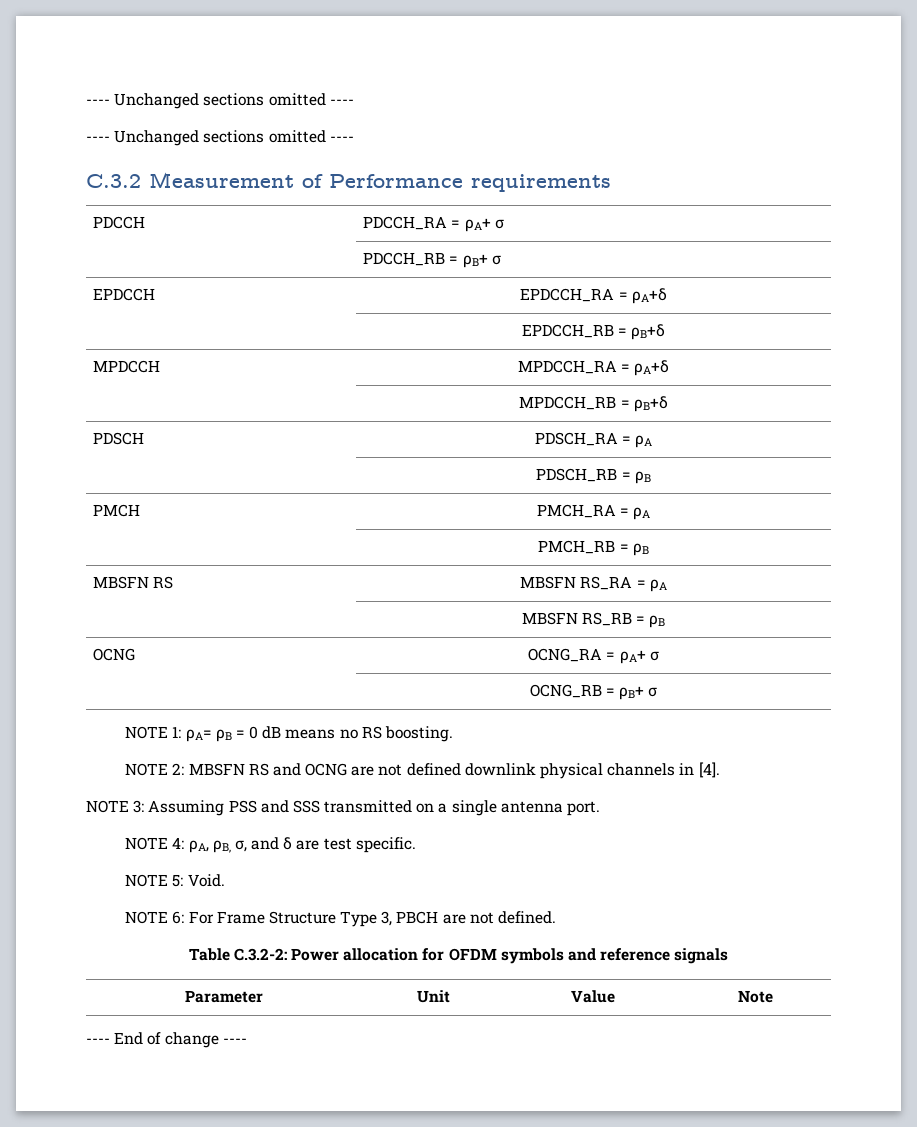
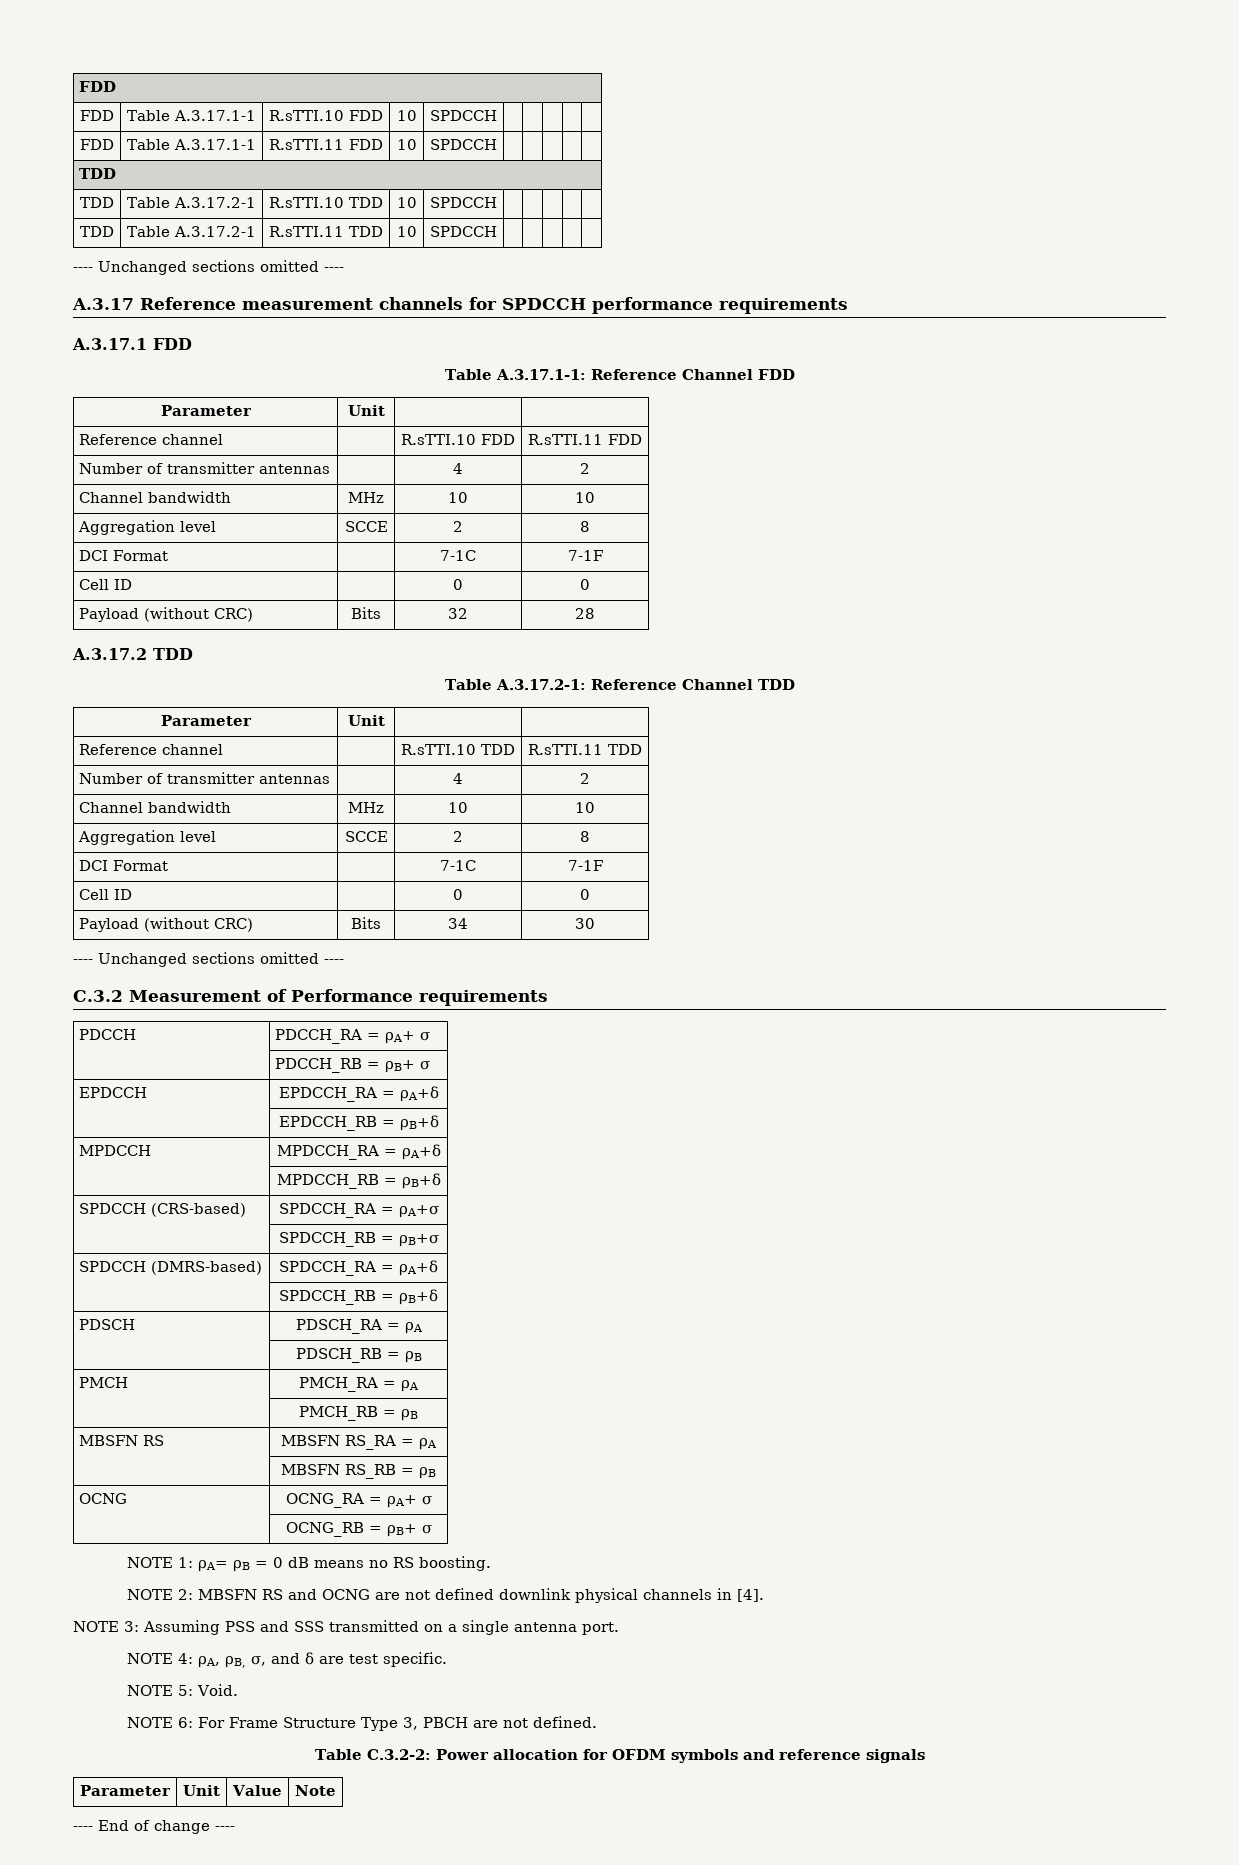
[86,93,354,109] ---- Unchanged sections omitted ---- -> [79,81,117,92] [80,110,114,121] [127,110,256,121] [269,110,383,121] [396,110,417,121] [430,110,497,121] [80,139,114,150] [127,139,256,150] [269,139,383,150] [396,139,417,150] [430,139,497,150] [79,168,117,179] [80,197,114,208] [127,197,256,208] [269,197,383,208] [396,197,417,208] [430,197,497,208] [80,226,114,237] [127,226,256,237] [269,226,383,237] [396,226,417,237] [430,226,497,237] [73,260,344,275] [72,297,848,314] [72,338,192,350] [444,369,795,380] [160,405,252,416] [347,405,385,416] [79,434,224,445] [401,434,515,445] [528,434,642,445] [79,462,331,474] [453,463,463,474] [580,463,590,474] [79,491,232,503] [348,492,384,503] [448,492,468,503] [575,492,595,503] [78,520,217,535] [344,521,388,532] [453,521,463,532] [580,521,590,532] [79,550,169,561] [440,550,476,561] [567,550,603,561] [79,579,133,590] [453,579,463,590] [580,579,590,590] [79,607,254,622] [351,607,381,619] [448,608,468,619] [575,608,595,619] [72,648,193,660] [444,679,795,690] [160,715,252,726] [347,715,385,726] [79,744,224,755] [401,744,515,755] [528,744,642,755] [79,772,331,784] [453,773,463,784] [580,773,590,784] [79,801,232,813] [348,802,384,813] [448,802,468,813] [575,802,595,813] [78,830,217,845] [344,831,388,842] [453,831,463,842] [580,831,590,842] [79,860,169,871] [440,860,476,871] [567,860,603,871] [79,889,133,900] [453,889,463,900] [580,889,590,900] [79,917,254,932] [351,917,381,929] [448,918,468,929] [575,918,595,929] FDD // FDD | Table A.3.17.1-1 | R.sTTI.10 FDD | 10 | SPDCCH | | | | | // FDD | Table A.3.17.1-1 | R.sTTI.11 FDD | 10 | SPDCCH | | | | | // TDD // TDD | Table A.3.17.2-1 | R.sTTI.10 TDD | 10 | SPDCCH | | | | | // TDD | Table A.3.17.2-1 | R.sTTI.11 TDD | 10 | SPDCCH | | | | | // ---- Unchanged sections omitted ---- // A.3.17 Reference measurement channels for SPDCCH performance requirements // A.3.17.1 FDD // Table A.3.17.1-1: Reference Channel FDD // Parameter | Unit | | // Reference channel | | R.sTTI.10 FDD | R.sTTI.11 FDD // Number of transmitter antennas | | 4 | 2 // Channel bandwidth | MHz | 10 | 10 // Aggregation level | SCCE | 2 | 8 // DCI Format | | 7-1C | 7-1F // Cell ID | | 0 | 0 // Payload (without CRC) | Bits | 32 | 28 // A.3.17.2 TDD // Table A.3.17.2-1: Reference Channel TDD // Parameter | Unit | | // Reference channel | | R.sTTI.10 TDD | R.sTTI.11 TDD // Number of transmitter antennas | | 4 | 2 // Channel bandwidth | MHz | 10 | 10 // Aggregation level | SCCE | 2 | 8 // DCI Format | | 7-1C | 7-1F // Cell ID | | 0 | 0 // Payload (without CRC) | Bits | 34 | 30
(668, 404) none -> [79,1203,247,1217] [278,1203,439,1218] [278,1232,439,1247] [79,1261,263,1275] [279,1260,438,1276] [279,1289,438,1305] // SPDCCH (CRS-based) | SPDCCH_RA = ρA+σ // | SPDCCH_RB = ρB+σ // SPDCCH (DMRS-based) | SPDCCH_RA = ρA+δ // | SPDCCH_RB = ρB+δ

